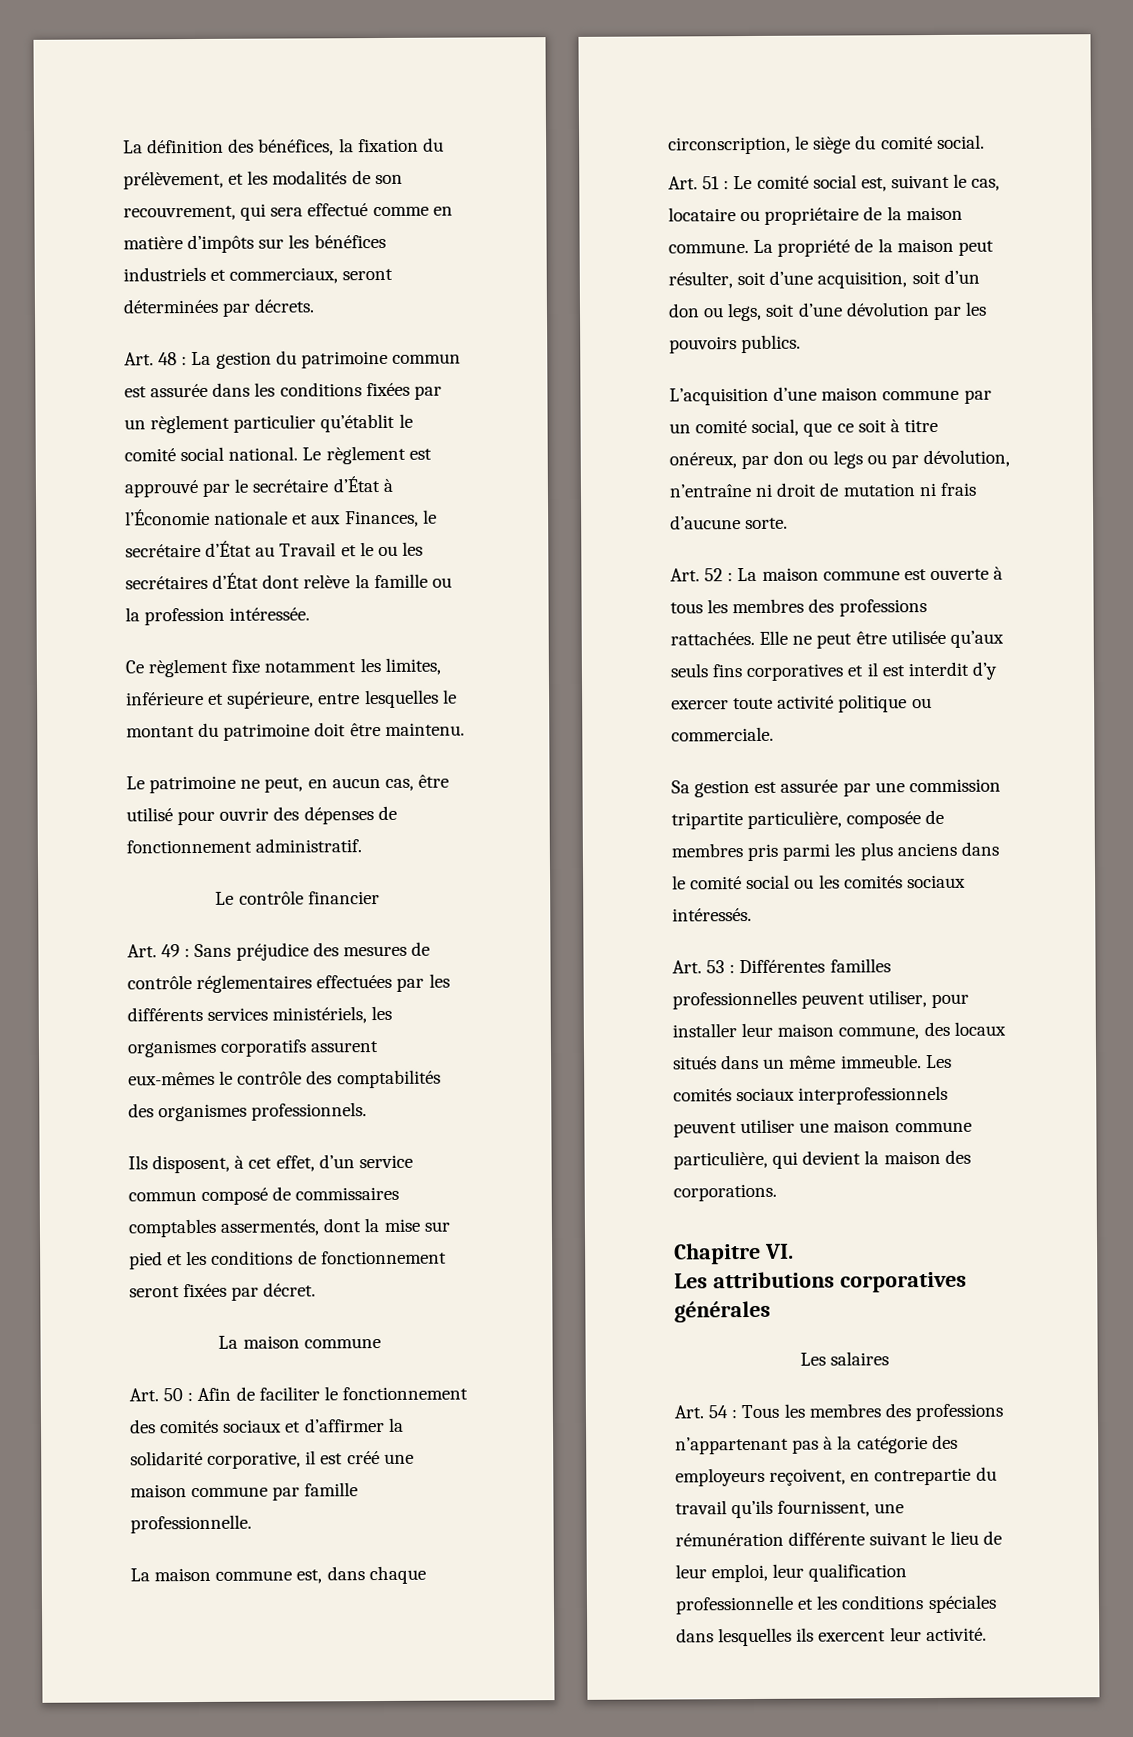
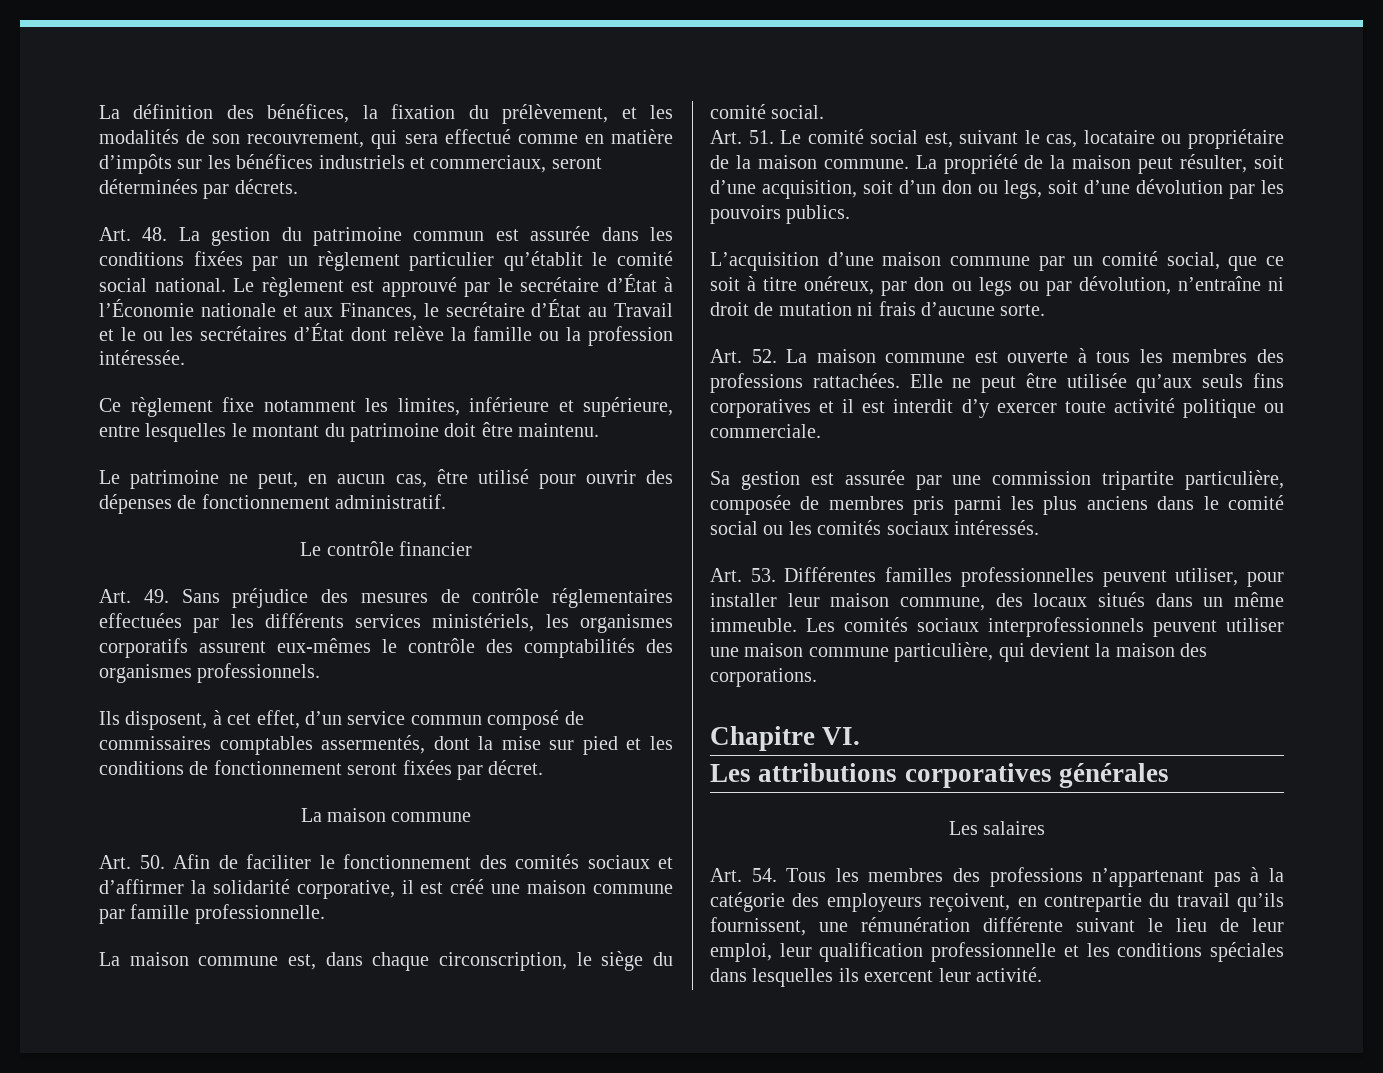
[158,352,188,366] 48 : -> [142,227,168,241] 48.
[161,944,191,958] 49 : -> [143,589,169,603] 49.
[163,1388,194,1402] 50 : -> [139,855,165,869] 50.
[702,176,730,190] 51 : -> [748,130,774,144] 51.
[704,568,734,582] 52 : -> [751,349,777,363] 52.
[706,960,736,974] 53 : -> [750,568,776,582] 53.
[708,1405,738,1419] 54 : -> [751,868,777,882] 54.

